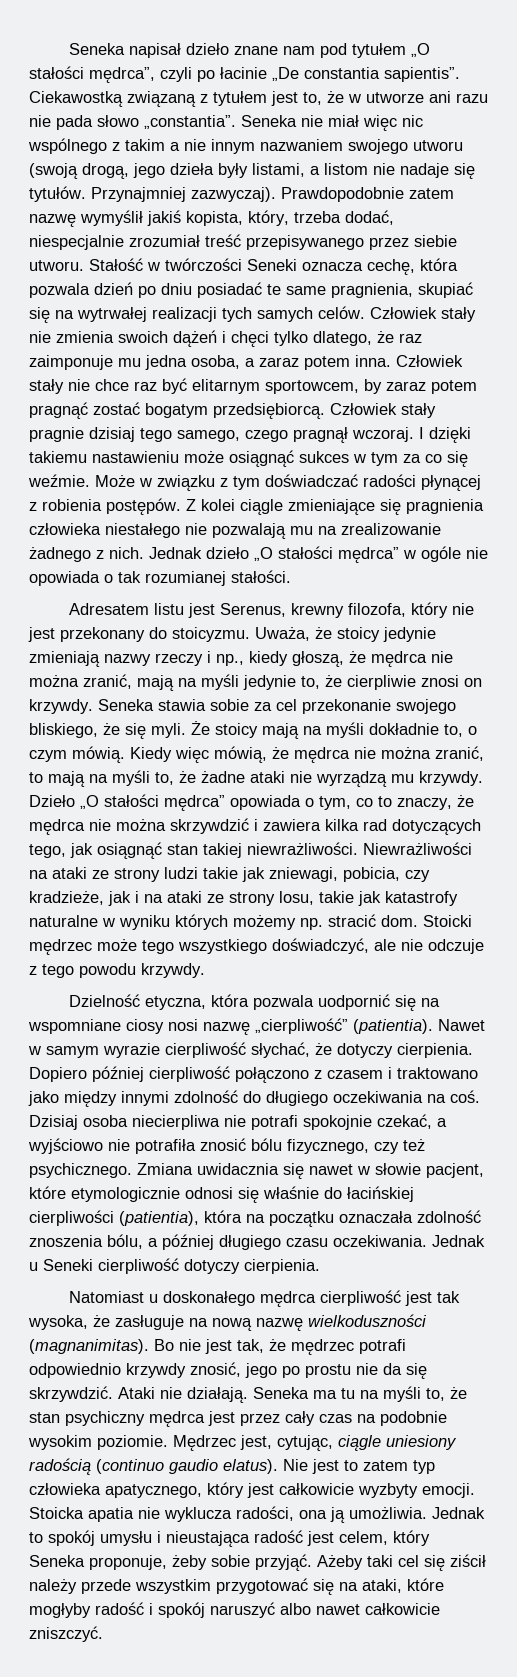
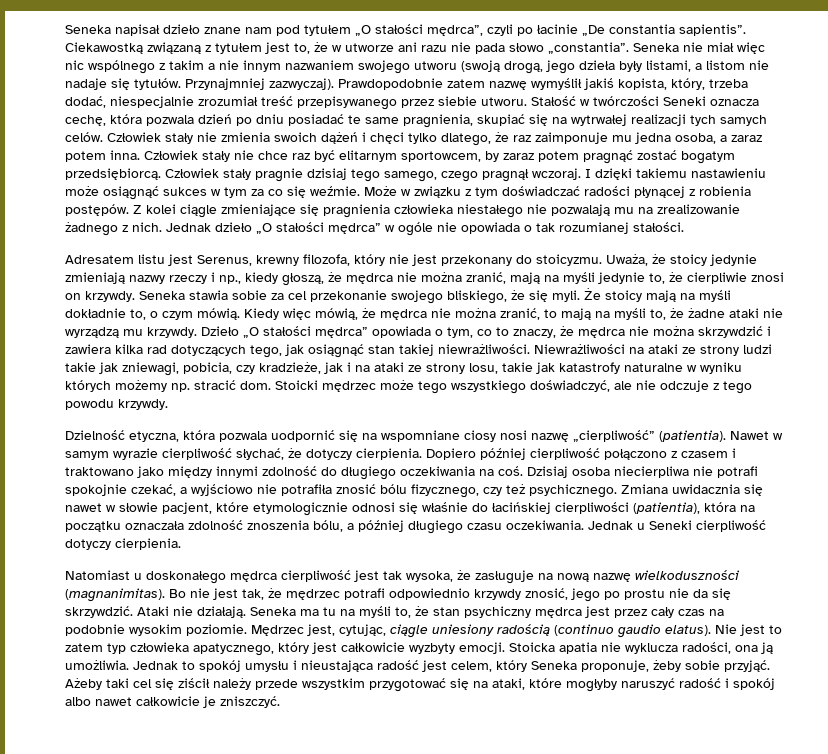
(91, 1610) none -> [621,678,675,690] naruszyć
[210,1602,275,1618] naruszyć -> (775, 684) none
(440, 1609) none -> [203,696,216,708] je

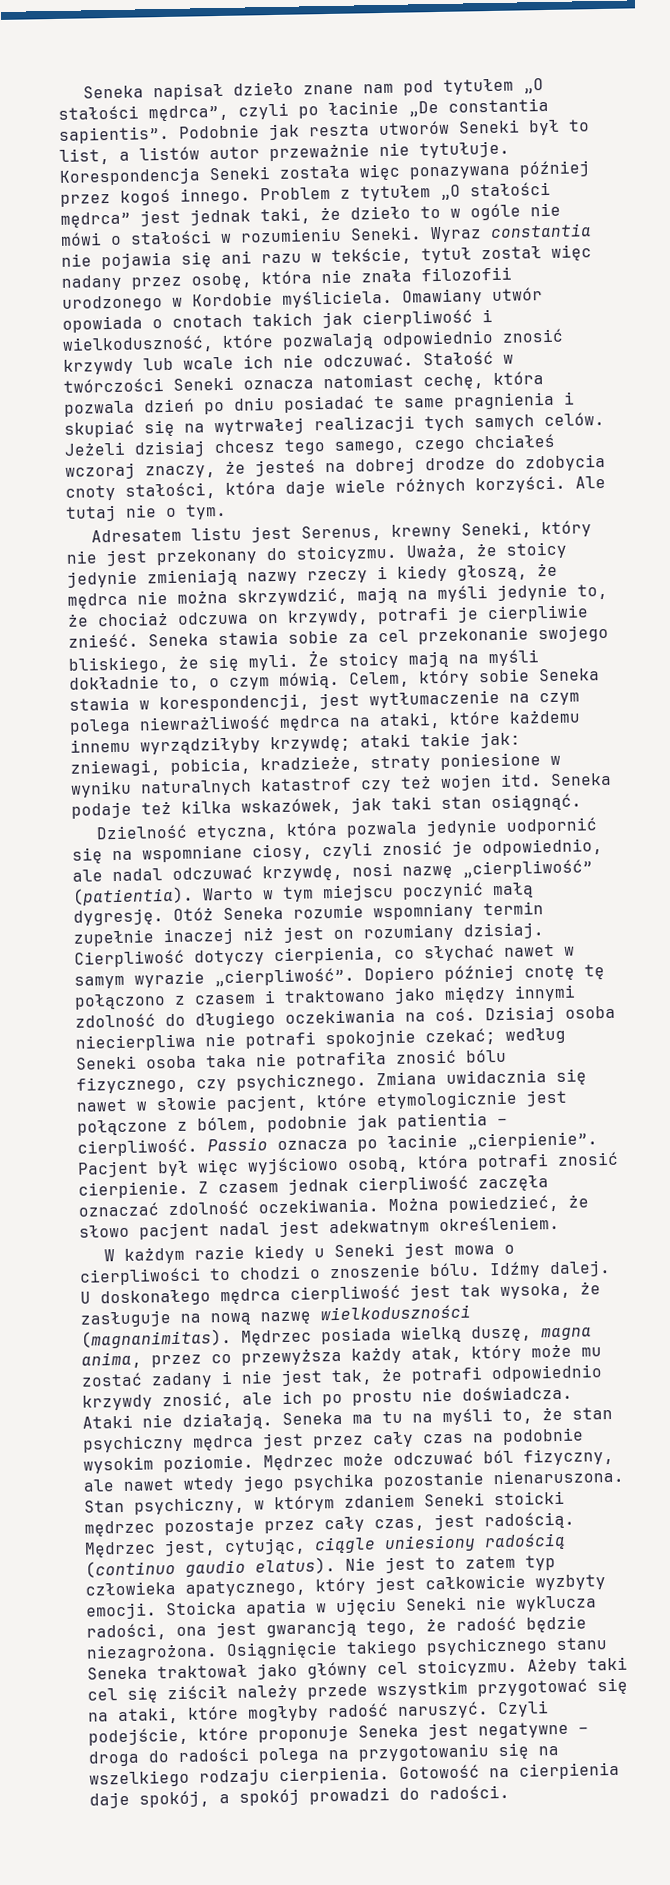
[65,42,765,54] [65,60,769,74] [65,78,748,90] [65,96,527,110] Ciekawostką związaną z tytułem jest to, że w utworze ani razu nie pada słowo „constantia”. Seneka nie miał więc nic wspólnego z takim a nie innym nazwaniem swojego utworu (swoją drogą, jego dzieła były listami, a listom nie nadaje się tytułów. Przynajmniej zazwyczaj). Prawdopodobnie zatem nazwę wymyślił jakiś kopista, który, trzeba dodać, niespecjalnie zrozumiał treść przepisywanego przez siebie utworu. -> [179,119,590,141] [59,140,510,165] [59,160,591,186] [60,181,551,207] [60,202,561,228] [60,223,592,246] [61,244,592,270] [61,266,512,291] [62,287,543,312] [62,309,493,333] [62,328,564,354] [63,352,414,375] Podobnie jak reszta utworów Seneki był to list, a listów autor przeważnie nie tytułuje. Korespondencja Seneki została więc ponazywana później przez kogoś innego. Problem z tytułem „O stałości mędrca” jest jednak taki, że dzieło to w ogóle nie mówi o stałości w rozumieniu Seneki. Wyraz constantia nie pojawia się ani razu w tekście, tytuł został więc nadany przez osobę, która nie znała filozofii urodzonego w Kordobie myśliciela. Omawiany utwór opowiada o cnotach takich jak cierpliwość i wielkoduszność, które pozwalają odpowiednio znosić krzywdy lub wcale ich nie odczuwać.
(759, 102) none -> [323,373,414,389] natomiast
[403,114,473,128] pragnienia, -> [453,391,575,410] pragnienia i
[107,132,763,146] [65,150,735,164] [65,168,766,182] [65,186,751,200] [65,204,740,218] [65,222,684,236] Człowiek stały nie zmienia swoich dążeń i chęci tylko dlatego, że raz zaimponuje mu jedna osoba, a zaraz potem inna. Człowiek stały nie chce raz być elitarnym sportowcem, by zaraz potem pragnąć zostać bogatym przedsiębiorcą. Człowiek stały pragnie dzisiaj tego samego, czego pragnął wczoraj. I dzięki takiemu nastawieniu może osiągnąć sukces w tym za co się weźmie. Może w związku z tym doświadczać radości płynącej z robienia postępów. Z kolei ciągle zmieniające się pragnienia człowieka niestałego nie pozwalają mu na zrealizowanie żadnego z nich. Jednak dzieło „O stałości mędrca” w ogóle nie opowiada o tak rozumianej stałości. -> [64,433,555,458] [65,453,606,480] [65,475,606,501] [65,503,227,522] Jeżeli dzisiaj chcesz tego samego, czego chciałeś wczoraj znaczy, że jesteś na dobrej drodze do zdobycia cnoty stałości, która daje wiele różnych korzyści. Ale tutaj nie o tym.
[303,254,350,266] filozofa, -> [461,521,533,539] Seneki,
[219,275,241,284] np., -> (388, 572) none
[466,272,506,284] zranić, -> [237,587,348,606] skrzywdzić,
[687,272,784,284] [65,291,135,302] cierpliwie znosi on krzywdy. -> [97,604,589,627] [68,633,139,648] chociaż odczuwa on krzywdy, potrafi je cierpliwie znieść.
[244,308,783,320] [65,326,771,338] [65,344,772,358] [65,362,742,376] [65,380,752,394] [65,399,168,410] Kiedy więc mówią, że mędrca nie można zranić, to mają na myśli to, że żadne ataki nie wyrządzą mu krzywdy. Dzieło „O stałości mędrca” opowiada o tym, co to znaczy, że mędrca nie można skrzywdzić i zawiera kilka rad dotyczących tego, jak osiągnąć stan takiej niewrażliwości. Niewrażliwości na ataki ze strony ludzi takie jak zniewagi, pobicia, czy kradzieże, jak i na ataki ze strony losu, takie jak katastrofy naturalne w wyniku których możemy np. stracić dom. Stoicki mędrzec może tego wszystkiego doświadczyć, ale nie odczuje z tego powodu krzywdy. -> [349,668,600,688] [69,689,580,713] [69,709,581,735] [70,731,521,755] [70,752,561,777] [71,772,612,798] [71,793,582,819] Celem, który sobie Seneka stawia w korespondencji, jest wytłumaczenie na czym polega niewrażliwość mędrca na ataki, które każdemu innemu wyrządziłyby krzywdę; ataki takie jak: zniewagi, pobicia, kradzieże, straty poniesione w wyniku naturalnych katastrof czy też wojen itd. Seneka podaje też kilka wskazówek, jak taki stan osiągnąć.
(267, 436) none -> [426,818,499,837] jedynie
[464,430,783,442] [65,448,600,460] ciosy nosi nazwę „cierpliwość” (patientia). Nawet w samym wyrazie cierpliwość słychać, że dotyczy cierpienia. Dopiero później cierpliwość -> [252,838,603,861] [72,859,593,882] [72,882,534,906] [73,901,544,926] [73,922,544,947] [74,943,575,968] [74,964,605,989] ciosy, czyli znosić je odpowiednio, ale nadal odczuwać krzywdę, nosi nazwę „cierpliwość” (patientia). Warto w tym miejscu poczynić małą dygresję. Otóż Seneka rozumie wspomniany termin zupełnie inaczej niż jest on rozumiany dzisiaj. Cierpliwość dotyczy cierpienia, co słychać nawet w samym wyrazie „cierpliwość”. Dopiero później cnotę tę
[131,484,253,496] czekać, a wyjściowo -> [425,1027,566,1046] [76,1054,247,1070] czekać; według Seneki osoba taka
[506,484,526,494] też -> (227, 1085) none
[352,502,755,514] [65,520,766,534] [65,538,181,550] [65,570,142,580] odnosi się właśnie do łacińskiej cierpliwości (patientia), która na początku oznaczała zdolność znoszenia bólu, a później długiego czasu oczekiwania. Jednak u Seneki cierpliwość dotyczy cierpienia. // Natomiast u -> [526,1089,568,1107] [77,1112,508,1136] [77,1131,598,1157] [77,1151,619,1178] [78,1175,549,1199] [78,1194,589,1217] [79,1215,560,1240] [104,1242,516,1264] [79,1260,611,1286] [80,1291,91,1304] jest połączone z bólem, podobnie jak patientia – cierpliwość. Passio oznacza po łacinie „cierpienie”. Pacjent był więc wyjściowo osobą, która potrafi znosić cierpienie. Z czasem jednak cierpliwość zaczęła oznaczać zdolność oczekiwania. Można powiedzieć, że słowo pacjent nadal jest adekwatnym określeniem. // W każdym razie kiedy u Seneki jest mowa o cierpliwości to chodzi o znoszenie bólu. Idźmy dalej. U
[169,589,186,598] Bo -> [241,1325,592,1346] [81,1343,602,1369] [81,1370,233,1389] Mędrzec posiada wielką duszę, magna anima, przez co przewyższa każdy atak, który może mu zostać zadany i
[286,589,340,600] mędrzec -> (403, 1374) none
[571,588,600,602] jego -> [242,1390,313,1405] ale ich
[693,588,731,600] [65,606,133,618] da się skrzywdzić. -> [462,1385,573,1401] doświadcza.
(304, 630) none -> [343,1447,614,1466] [83,1468,624,1493] [84,1490,565,1515] [84,1511,575,1537] [84,1541,156,1558] może odczuwać ból fizyczny, ale nawet wtedy jego psychika pozostanie nienaruszona. Stan psychiczny, w którym zdaniem Seneki stoicki mędrzec pozostaje przez cały czas, jest radością. Mędrzec
(597, 648) none -> [316,1596,467,1616] w ujęciu Seneki
[761,642,773,654] [65,660,770,672] ją umożliwia. Jednak to spokój umysłu i nieustająca radość jest celem, który Seneka proponuje, żeby sobie przyjąć. -> [216,1615,587,1639] [86,1637,607,1662] [87,1658,518,1680] jest gwarancją tego, że radość będzie niezagrożona. Osiągnięcie takiego psychicznego stanu Seneka traktował jako główny cel stoicyzmu.
[621,678,775,690] [65,696,280,708] naruszyć radość i spokój albo nawet całkowicie je zniszczyć. -> [327,1700,549,1719] [88,1721,589,1746] [88,1742,559,1767] [89,1761,620,1788] [89,1784,510,1809] radość naruszyć. Czyli podejście, które proponuje Seneka jest negatywne – droga do radości polega na przygotowaniu się na wszelkiego rodzaju cierpienia. Gotowość na cierpienia daje spokój, a spokój prowadzi do radości.

